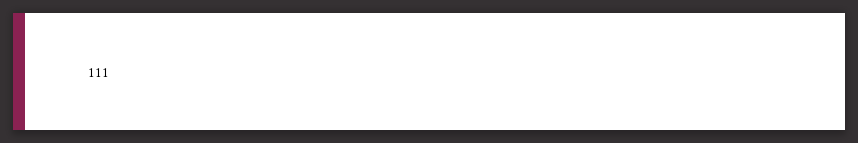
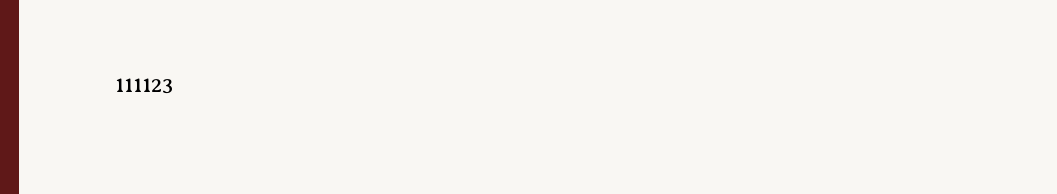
[88,68,109,77] 111 -> [115,78,173,94] 111123

